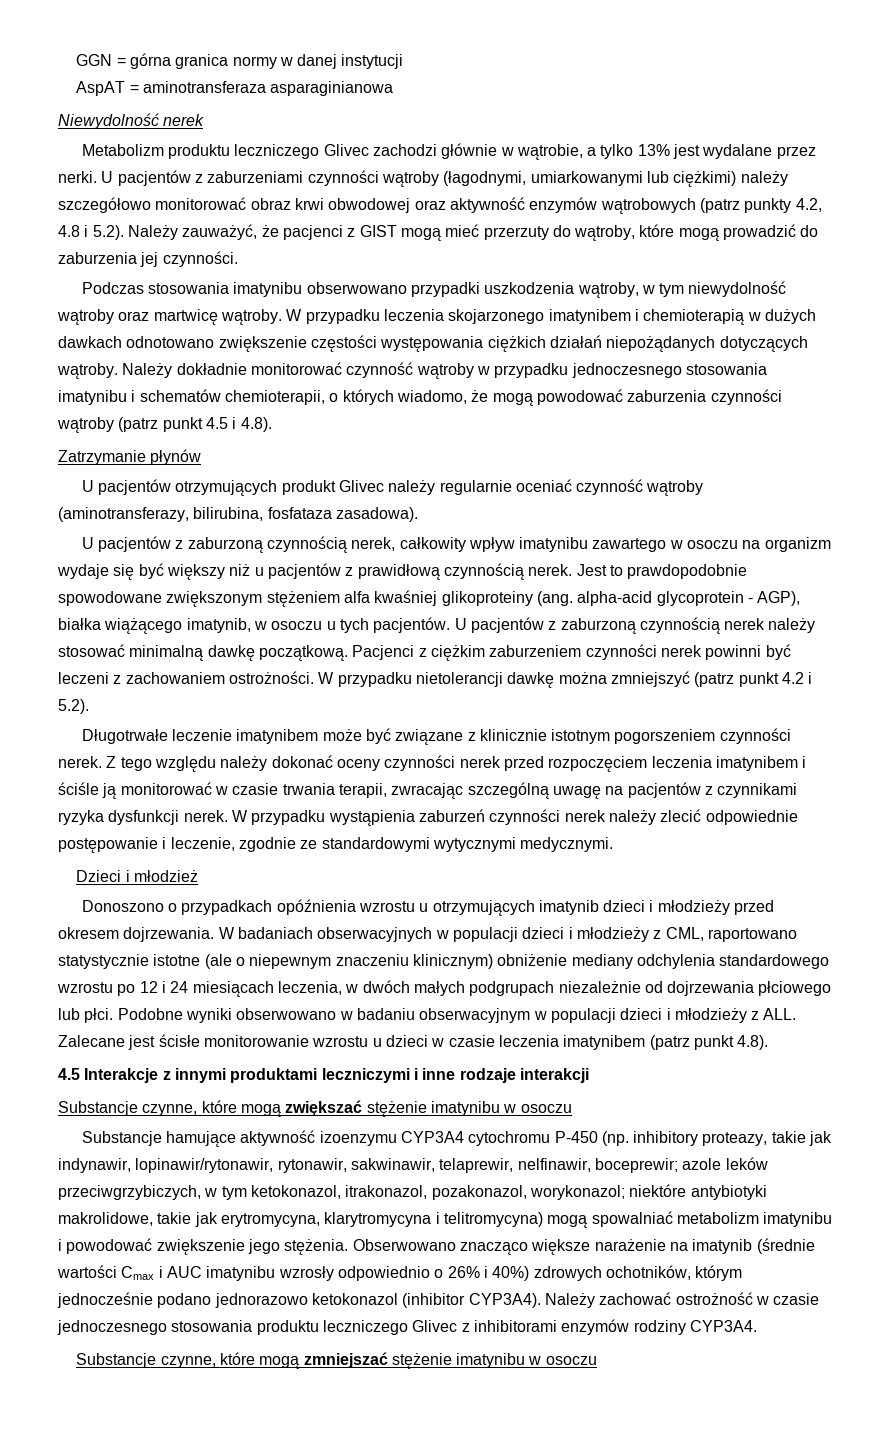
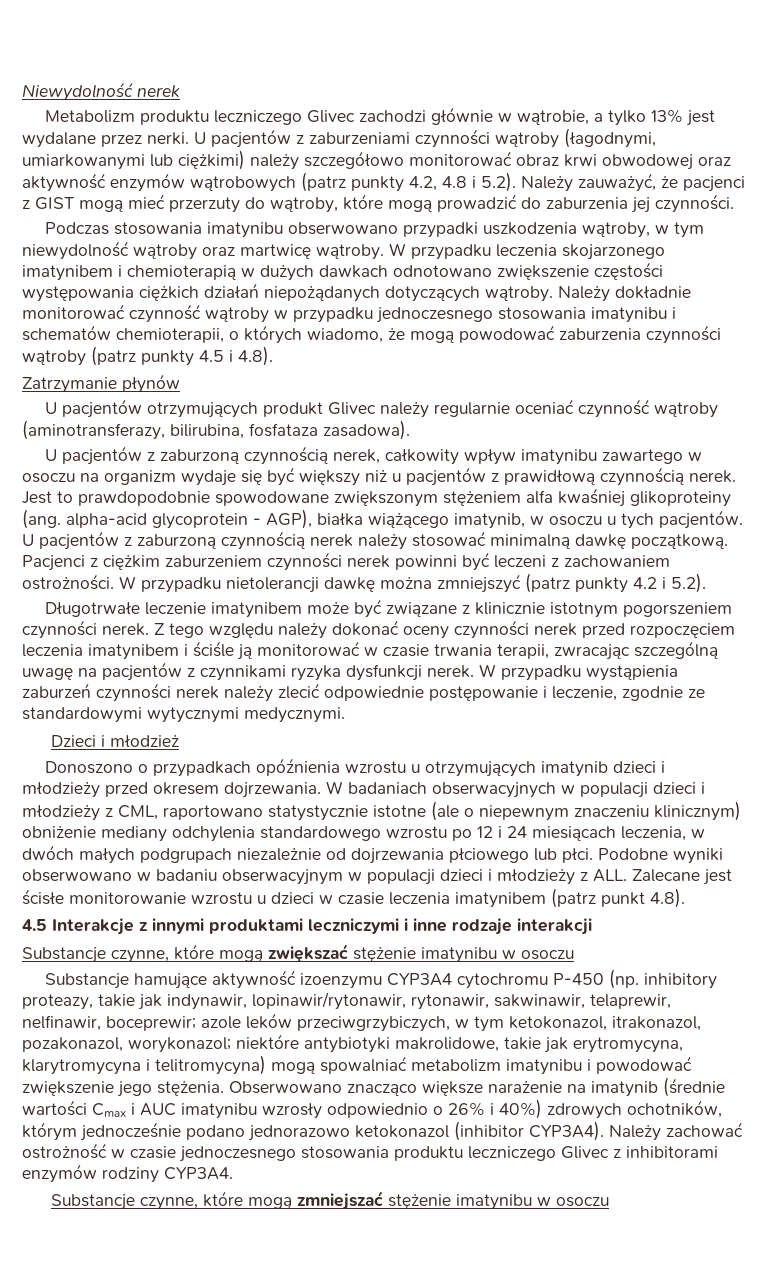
[76,53,404,69] [76,81,394,96] GGN = górna granica normy w danej instytucji // AspAT = aminotransferaza asparaginianowa // -> (22, 91) none
[162,417,203,432] punkt -> [141,350,194,366] punkty
[738,672,779,687] punkt -> [575,577,628,593] punkty

